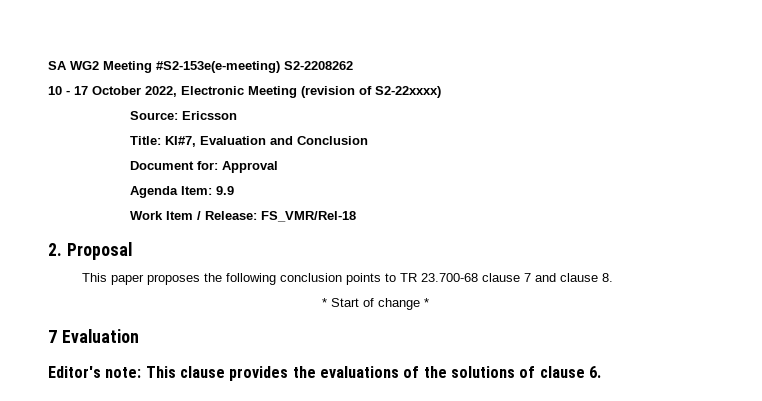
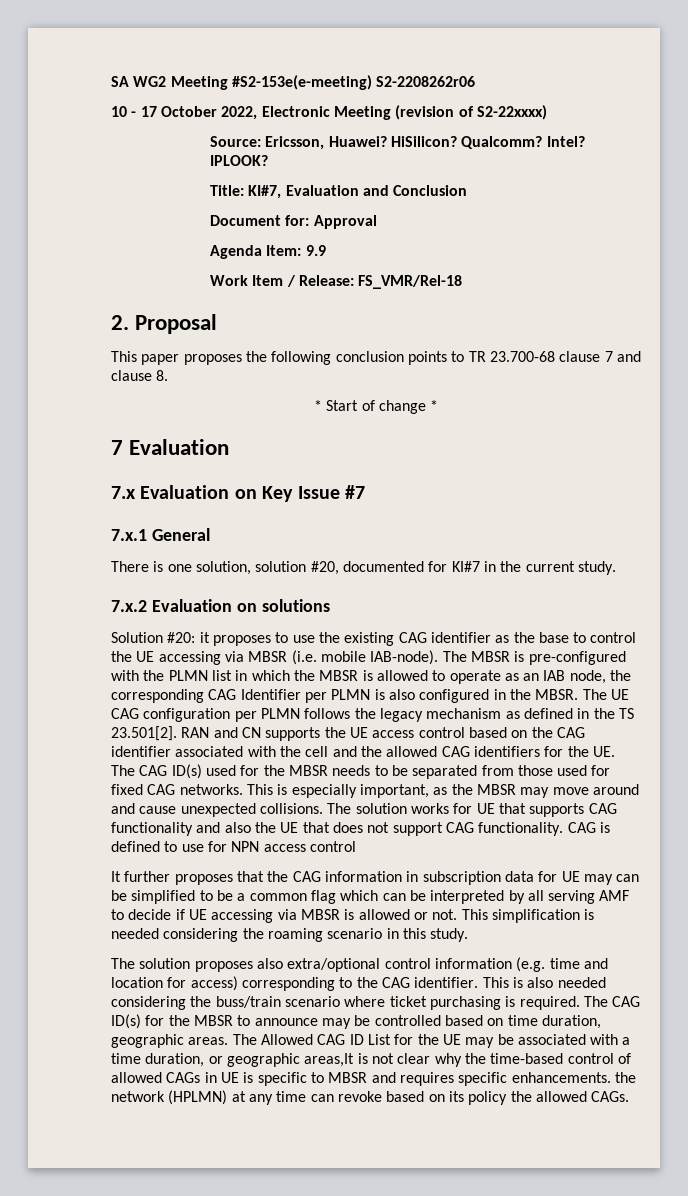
[284,61,353,70] S2-2208262 -> [376,76,476,87] S2-2208262r06
[181,111,237,120] Ericsson -> [265,136,585,150] [209,155,268,166] Ericsson, Huawei? HiSilicon? Qualcomm? Intel? IPLOOK?
[48,366,601,381] Editor's note: This clause provides the evaluations of the solutions of clause 6. -> [111,485,365,502] [111,528,210,541] [111,561,616,575] [111,599,330,612] [111,632,637,646] [111,650,626,665] [111,670,632,684] [111,689,629,703] [111,708,634,722] [111,726,585,741] [111,746,615,757] [111,764,611,779] [111,784,639,798] [111,803,617,817] [111,822,610,836] [111,841,356,852] [111,871,640,885] [111,890,630,904] [111,909,595,923] [111,928,469,942] [111,957,608,972] [111,976,606,991] [111,996,641,1010] [111,1014,601,1029] [111,1034,631,1048] [111,1053,631,1067] [111,1072,636,1086] [111,1090,630,1105] 7.x Evaluation on Key Issue #7 // 7.x.1 General // There is one solution, solution #20, documented for KI#7 in the current study. // 7.x.2 Evaluation on solutions // Solution #20: it proposes to use the existing CAG identifier as the base to control the UE accessing via MBSR (i.e. mobile IAB-node). The MBSR is pre-configured with the PLMN list in which the MBSR is allowed to operate as an IAB node, the corresponding CAG Identifier per PLMN is also configured in the MBSR. The UE CAG configuration per PLMN follows the legacy mechanism as defined in the TS 23.501[2]. RAN and CN supports the UE access control based on the CAG identifier associated with the cell and the allowed CAG identifiers for the UE. The CAG ID(s) used for the MBSR needs to be separated from those used for fixed CAG networks. This is especially important, as the MBSR may move around and cause unexpected collisions. The solution works for UE that supports CAG functionality and also the UE that does not support CAG functionality. CAG is defined to use for NPN access control // It further proposes that the CAG information in subscription data for UE may can be simplified to be a common flag which can be interpreted by all serving AMF to decide if UE accessing via MBSR is allowed or not. This simplification is needed considering the roaming scenario in this study. // The solution proposes also extra/optional control information (e.g. time and location for access) corresponding to the CAG identifier. This is also needed considering the buss/train scenario where ticket purchasing is required. The CAG ID(s) for the MBSR to announce may be controlled based on time duration, geographic areas. The Allowed CAG ID List for the UE may be associated with a time duration, or geographic areas,It is not clear why the time-based control of allowed CAGs in UE is specific to MBSR and requires specific enhancements. the network (HPLMN) at any time can revoke based on its policy the allowed CAGs.

